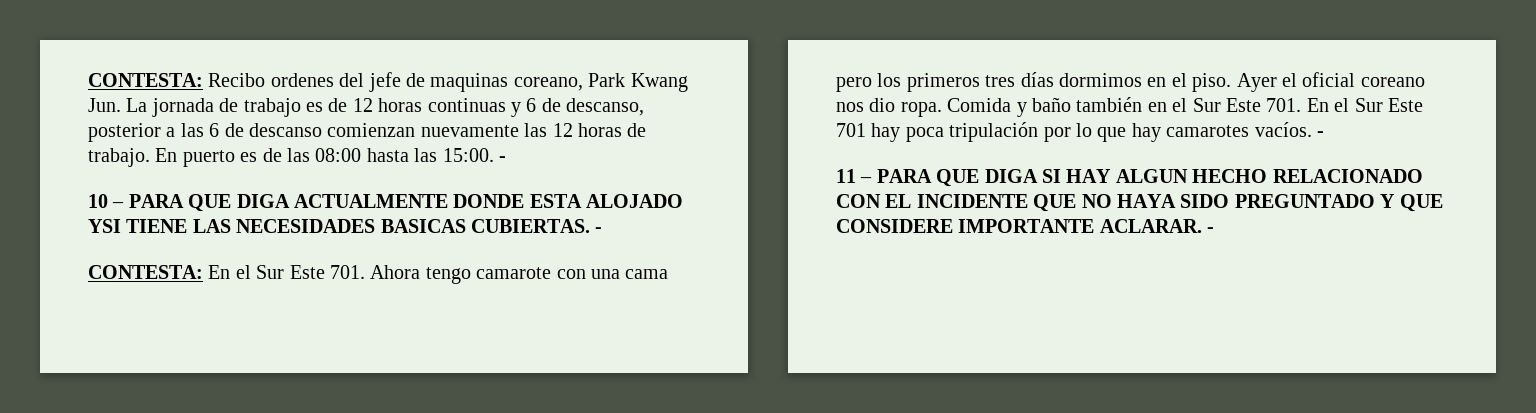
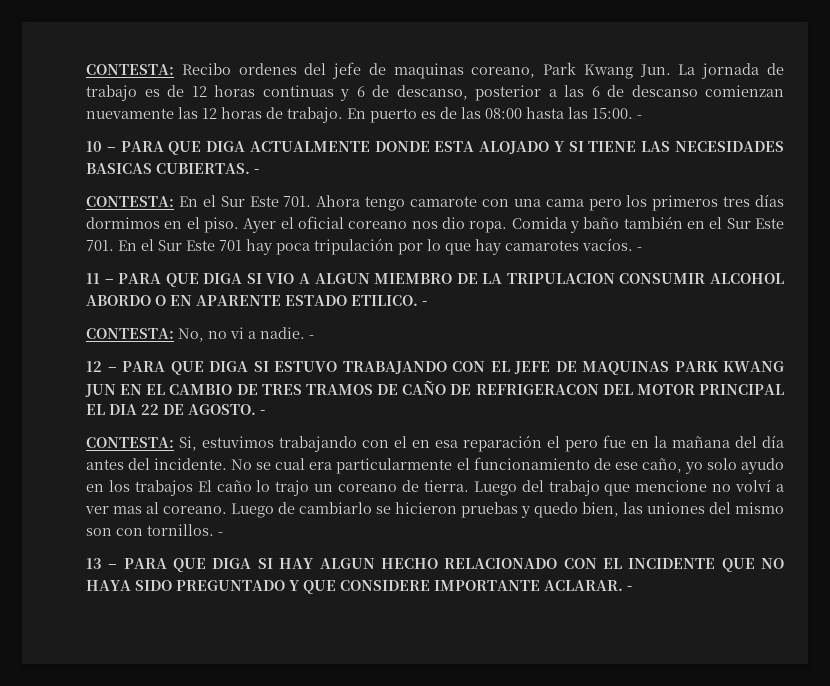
[88,219,121,233] YSI -> [553,141,584,152] Y SI
(1061, 176) none -> [266,273,784,284] [86,295,427,306] [86,327,314,342] [86,361,784,375] [85,380,784,397] [86,404,265,415] [86,435,784,452] [86,457,785,474] [86,479,785,496] [85,502,784,518] [86,524,223,536] [86,558,273,572] VIO A ALGUN MIEMBRO DE LA TRIPULACION CONSUMIR ALCOHOL ABORDO O EN APARENTE ESTADO ETILICO. - // CONTESTA: No, no vi a nadie. - // 12 – PARA QUE DIGA SI ESTUVO TRABAJANDO CON EL JEFE DE MAQUINAS PARK KWANG JUN EN EL CAMBIO DE TRES TRAMOS DE CAÑO DE REFRIGERACON DEL MOTOR PRINCIPAL EL DIA 22 DE AGOSTO. - // CONTESTA: Si, estuvimos trabajando con el en esa reparación el pero fue en la mañana del día antes del incidente. No se cual era particularmente el funcionamiento de ese caño, yo solo ayudo en los trabajos El caño lo trajo un coreano de tierra. Luego del trabajo que mencione no volví a ver mas al coreano. Luego de cambiarlo se hicieron pruebas y quedo bien, las uniones del mismo son con tornillos. - // 13 – PARA QUE DIGA SI

